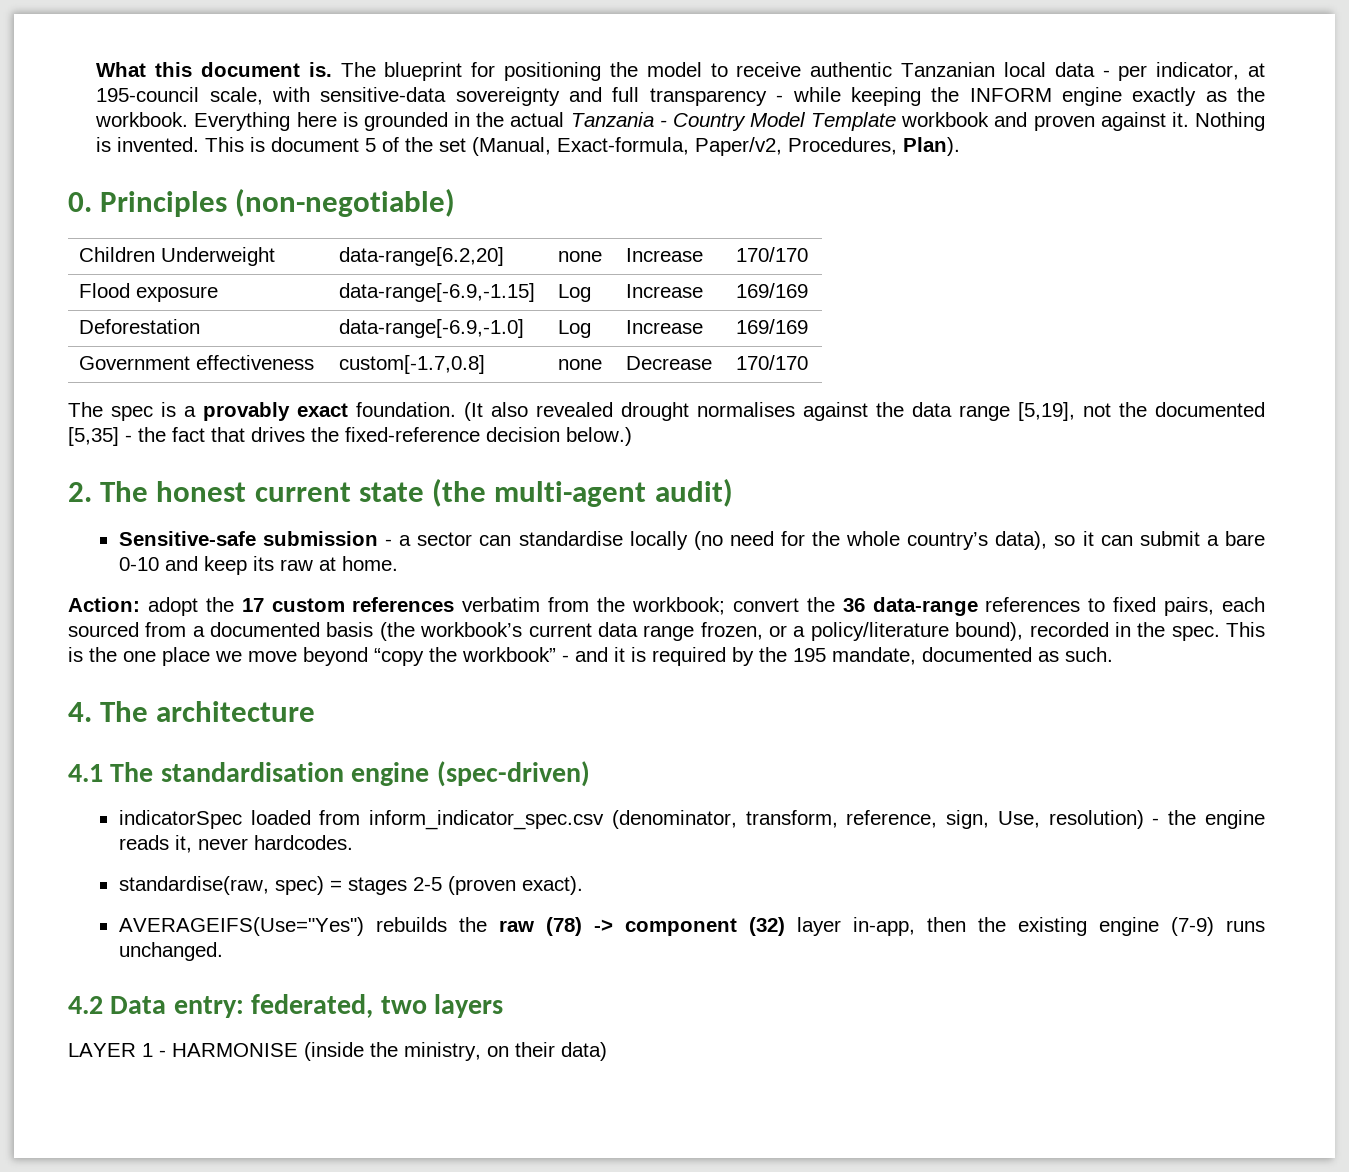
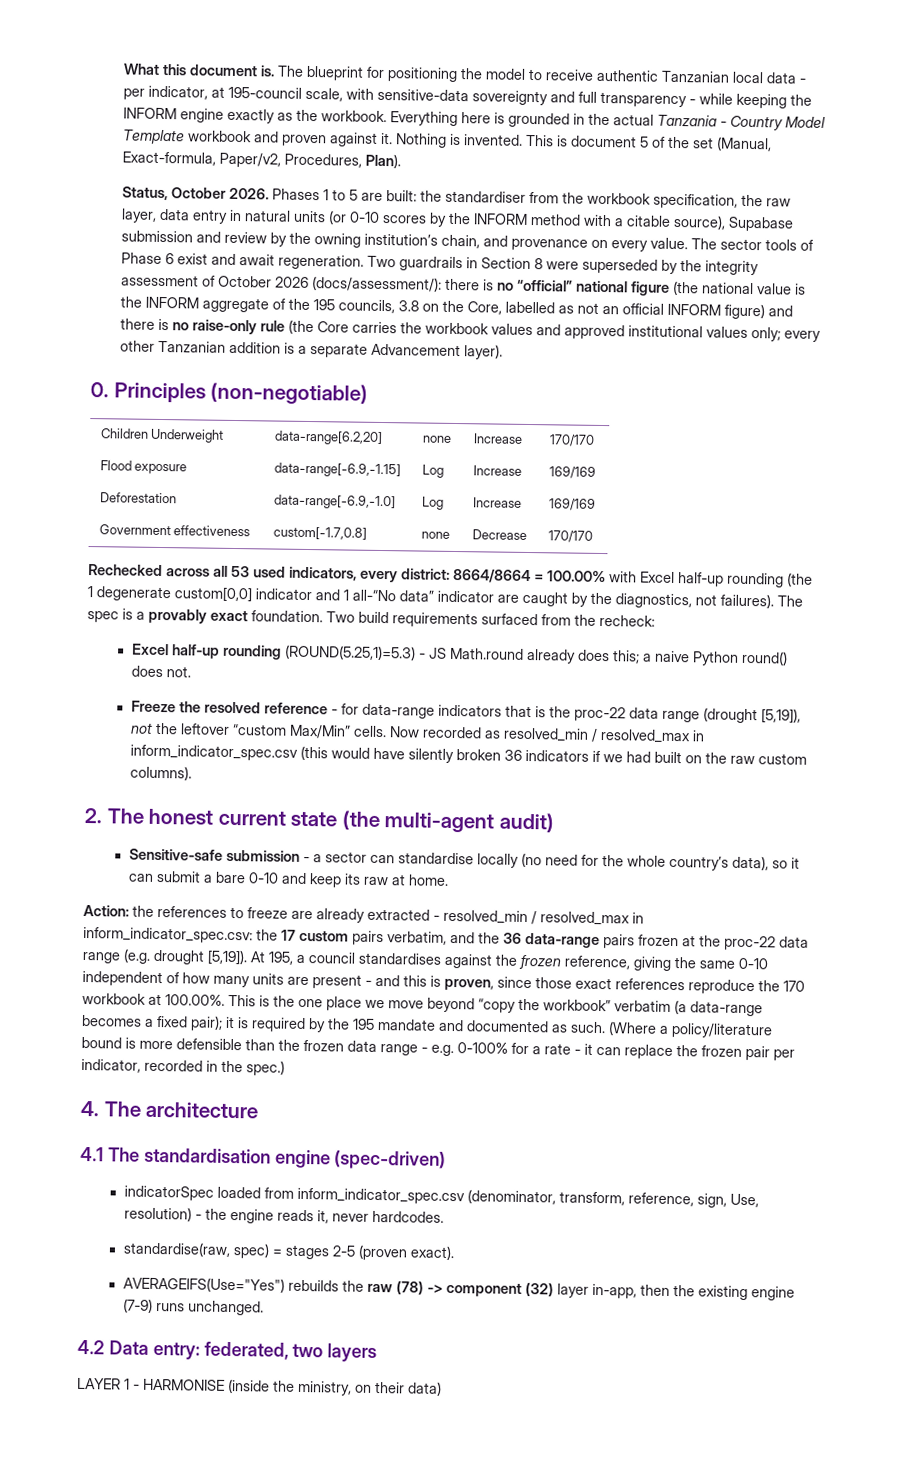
(961, 146) none -> [121,186,791,209] [120,208,794,232] [120,230,814,252] [120,252,759,276] [120,274,806,296] [119,296,793,320] [119,318,821,342] [119,340,503,360] // Status, October 2026. Phases 1 to 5 are built: the standardiser from the workbook specification, the raw layer, data entry in natural units (or 0-10 scores by the INFORM method with a citable source), Supabase submission and review by the owning institution’s chain, and provenance on every value. The sector tools of Phase 6 exist and await regeneration. Two guardrails in Section 8 were superseded by the integrity assessment of October 2026 (docs/assessment/): there is no “official” national figure (the national value is the INFORM aggregate of the 195 councils, 3.8 on the Core, labelled as not an official INFORM figure) and there is no raise-only rule (the Core carries the workbook values and approved institutional values only; every other Tanzanian addition is a separate Advancement layer).
(809, 362) none -> [88,564,813,588] [87,586,774,609] Rechecked across all 53 used indicators, every district: 8664/8664 = 100.00% with Excel half-up rounding (the 1 degenerate custom[0,0] indicator and 1 all-“No data” indicator are caught by the diagnostics, not failures).
[464,402,1265,421] [68,427,632,446] (It also revealed drought normalises against the data range [5,19], not the documented [5,35] - the fact that drives the fixed-reference decision below.) -> [326,611,655,628] [131,643,788,666] [130,665,191,678] [130,700,801,724] [129,722,705,744] [129,744,807,765] [129,765,192,781] Two build requirements surfaced from the recheck: // Excel half-up rounding (ROUND(5.25,1)=5.3) - JS Math.round already does this; a naive Python round() does not. // Freeze the resolved reference - for data-range indicators that is the proc-22 data range (drought [5,19]), not the leftover “custom Max/Min” cells. Now recorded as resolved_min / resolved_max in inform_indicator_spec.csv (this would have silently broken 36 indicators if we had built on the raw custom columns).
[147,597,1266,616] [68,622,1220,641] adopt the 17 custom references verbatim from the workbook; convert the 36 data-range references to fixed pairs, each sourced from a documented basis (the workbook’s current data range frozen, or a policy/literature bound), recorded in the spec. -> [132,905,644,926] [83,926,809,951] [82,948,768,971] [82,970,805,995] [82,992,225,1006] the references to freeze are already extracted - resolved_min / resolved_max in inform_indicator_spec.csv: the 17 custom pairs verbatim, and the 36 data-range pairs frozen at the proc-22 data range (e.g. drought [5,19]). At 195, a council standardises against the frozen reference, giving the same 0-10 independent of how many units are present - and this is proven, since those exact references reproduce the 170 workbook at 100.00%.
[562,647,608,662] - and -> [614,1000,763,1017] [81,1014,223,1031] verbatim (a data-range becomes a fixed pair);
[832,647,916,665] mandate, -> [377,1019,464,1032] mandate and
(1113, 654) none -> [608,1021,773,1039] [81,1036,795,1061] [81,1058,285,1076] (Where a policy/literature bound is more defensible than the frozen data range - e.g. 0-100% for a rate - it can replace the frozen pair per indicator, recorded in the spec.)

